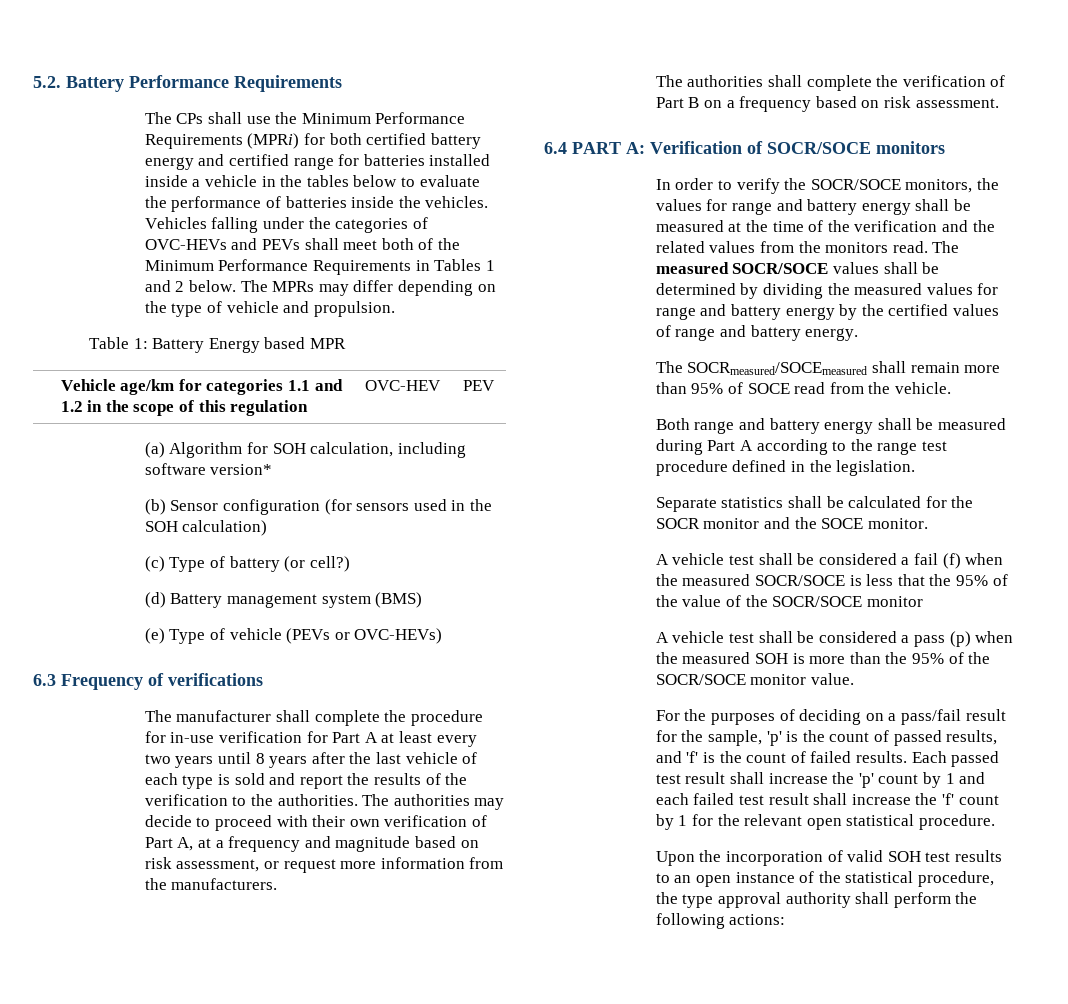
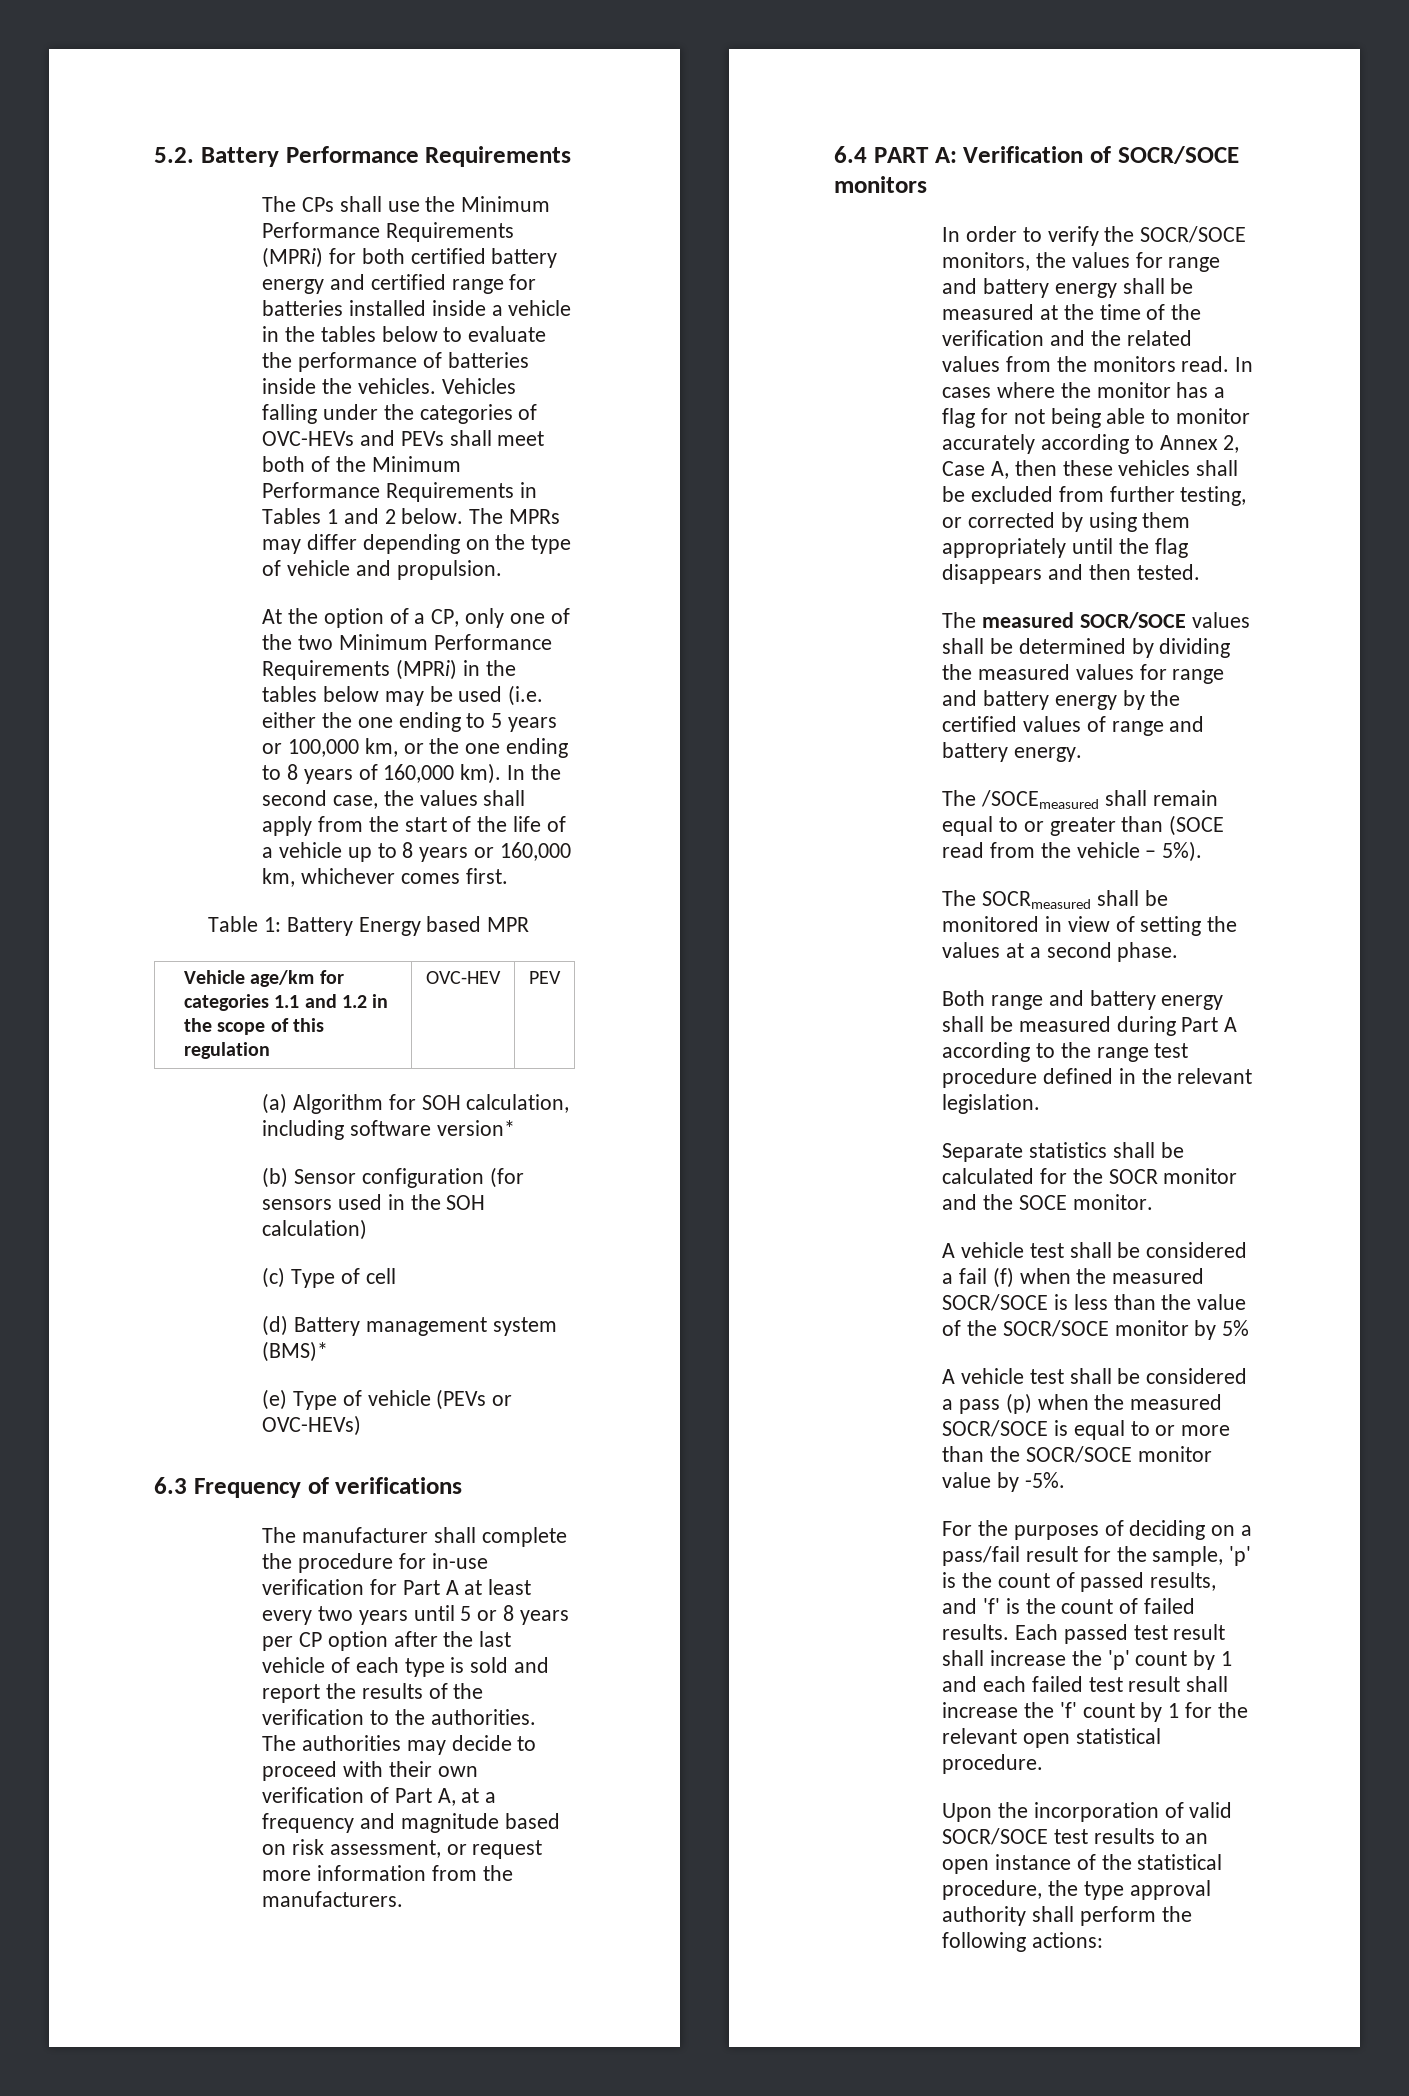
(395, 309) none -> [262,608,570,628] [262,634,552,650] [262,659,516,680] [262,685,544,706] [262,712,558,732] [262,738,569,758] [262,763,561,784] [262,790,526,809] [262,816,566,836] [262,842,571,862] [262,868,508,887] // At the option of a CP, only one of the two Minimum Performance Requirements (MPRi) in the tables below may be used (i.e. either the one ending to 5 years or 100,000 km, or the one ending to 8 years of 160,000 km). In the second case, the values shall apply from the start of the life of a vehicle up to 8 years or 160,000 km, whichever comes first.
[229,556,350,572] battery (or cell?) -> [365,1268,396,1284] cell
[375,592,423,608] (BMS) -> [262,1341,329,1362] (BMS)*
[255,753,308,768] 8 years -> [460,1605,569,1625] [262,1631,388,1651] 5 or 8 years per CP option
[655,75,1006,91] [655,96,999,112] // The authorities shall complete the verification of Part B on a frequency based on risk assessment. -> (404, 1899) none
(928, 247) none -> [1235,357,1254,372] [942,382,1226,398] [942,408,1251,428] [942,434,1240,454] [942,460,1239,479] [942,486,1247,506] [942,512,1191,532] [942,538,1188,558] [942,564,1200,584] In cases where the monitor has a flag for not being able to monitor accurately according to Annex 2, Case A, then these vehicles shall be excluded from further testing, or corrected by using them appropriately until the flag disappears and then tested. //
[687,362,868,375] SOCRmeasured/SOCEmeasured -> [980,790,1099,809] /SOCEmeasured
[964,365,1001,373] [655,382,952,394] more than 95% of SOCE read from the vehicle. -> [942,815,1225,836] [942,841,1203,862] [942,890,1168,909] [942,916,1238,936] [942,942,1179,962] equal to or greater than (SOCE read from the vehicle – 5%). // The SOCRmeasured shall be monitored in view of setting the values at a second phase.
(832, 466) none -> [1177,1068,1253,1084] relevant
[897,574,1008,586] that the 95% of -> [1113,1294,1156,1310] than
(923, 601) none -> [1194,1320,1250,1340] by 5%
[755,652,991,664] [655,673,855,685] SOH is more than the 95% of the SOCR/SOCE monitor value. -> [942,1420,1231,1440] [942,1446,1212,1463] [942,1472,1065,1492] SOCR/SOCE is equal to or more than the SOCR/SOCE monitor value by -5%.
[887,851,921,862] SOH -> [942,1828,1049,1845] SOCR/SOCE

